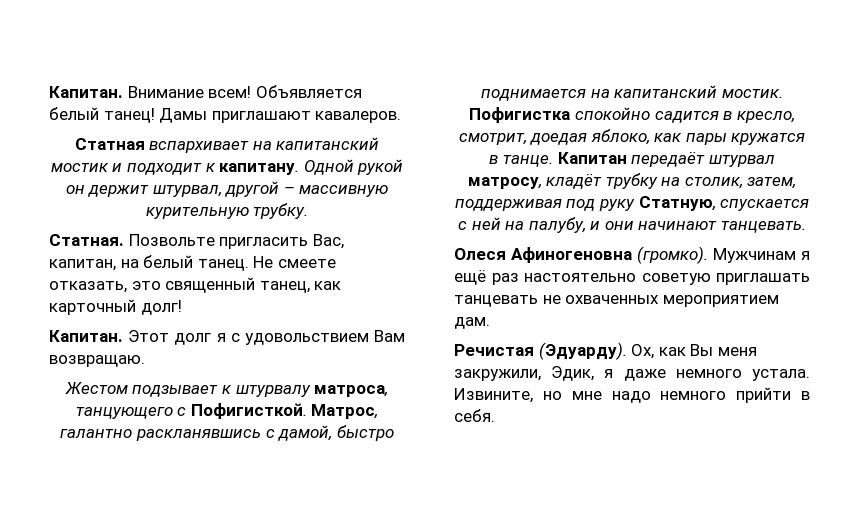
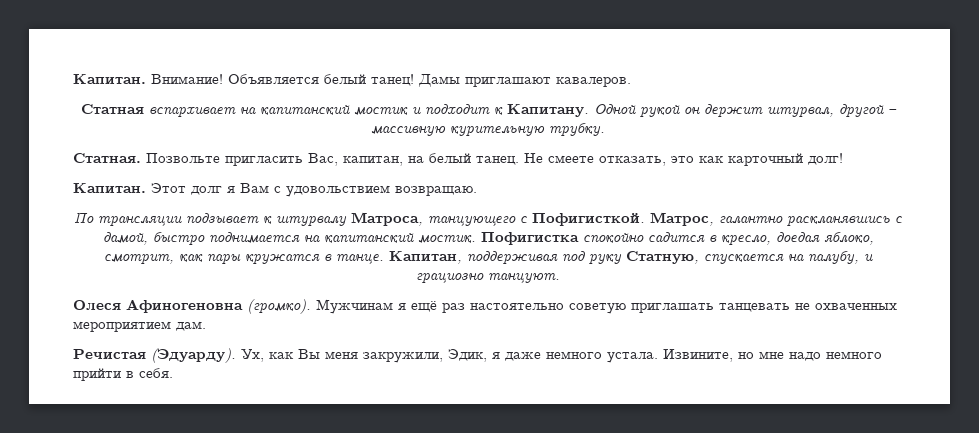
[49,86,252,98] Капитан. Внимание всем! -> [73,74,223,84] Капитан. Внимание!
[219,163,300,175] капитану. -> [506,104,589,117] Капитану.
[165,277,310,293] священный танец, -> (694, 159) none
(226, 337) none -> [240,183,269,193] Вам
[373,330,405,342] Вам -> (390, 191) none
[64,382,128,394] Жестом -> [74,212,182,227] По трансляции
[314,385,389,397] матроса, -> [351,212,423,226] Матроса,
[458,133,527,145] смотрит, -> (771, 240) none
(650, 137) none -> [104,254,174,265] смотрит,
[557,152,775,167] [467,173,797,189] Капитан передаёт штурвал матросу, кладёт трубку на столик, затем, -> [389,251,462,264] Капитан,
[457,217,501,230] с ней -> (784, 259) none
[604,221,807,233] они начинают танцевать. -> [416,273,560,284] грациозно танцуют.
[631,344,655,359] Ох, -> [241,349,264,362] Ух,

